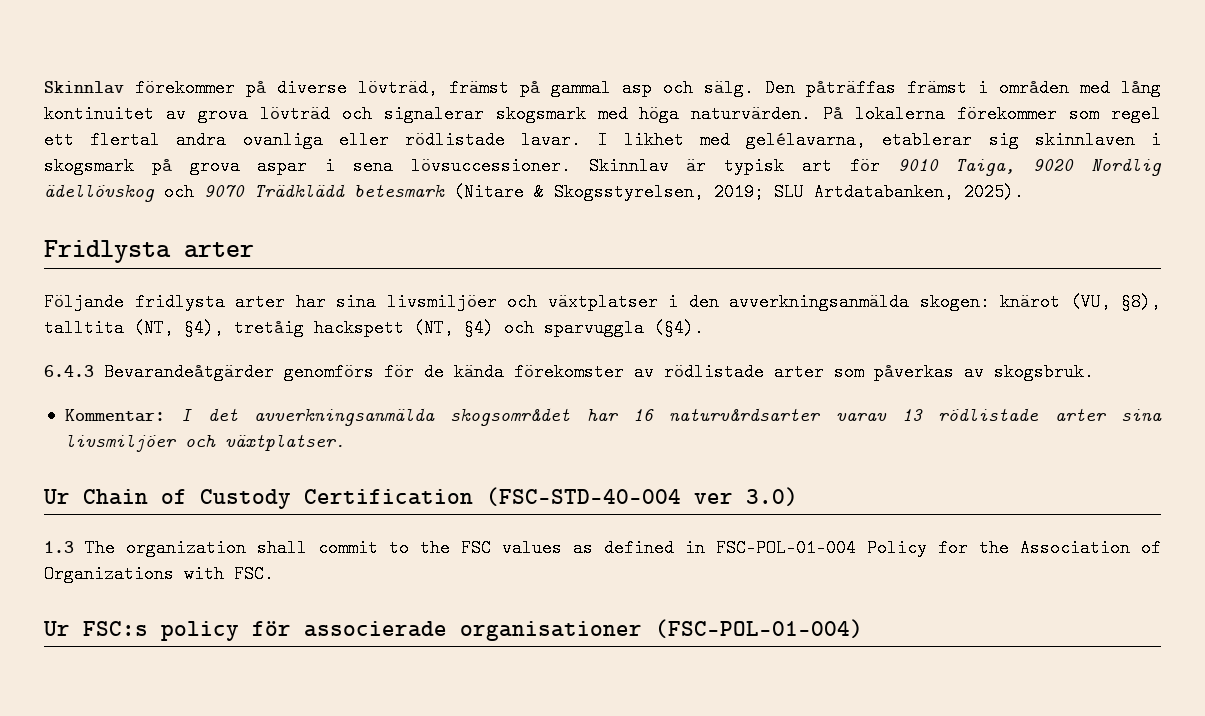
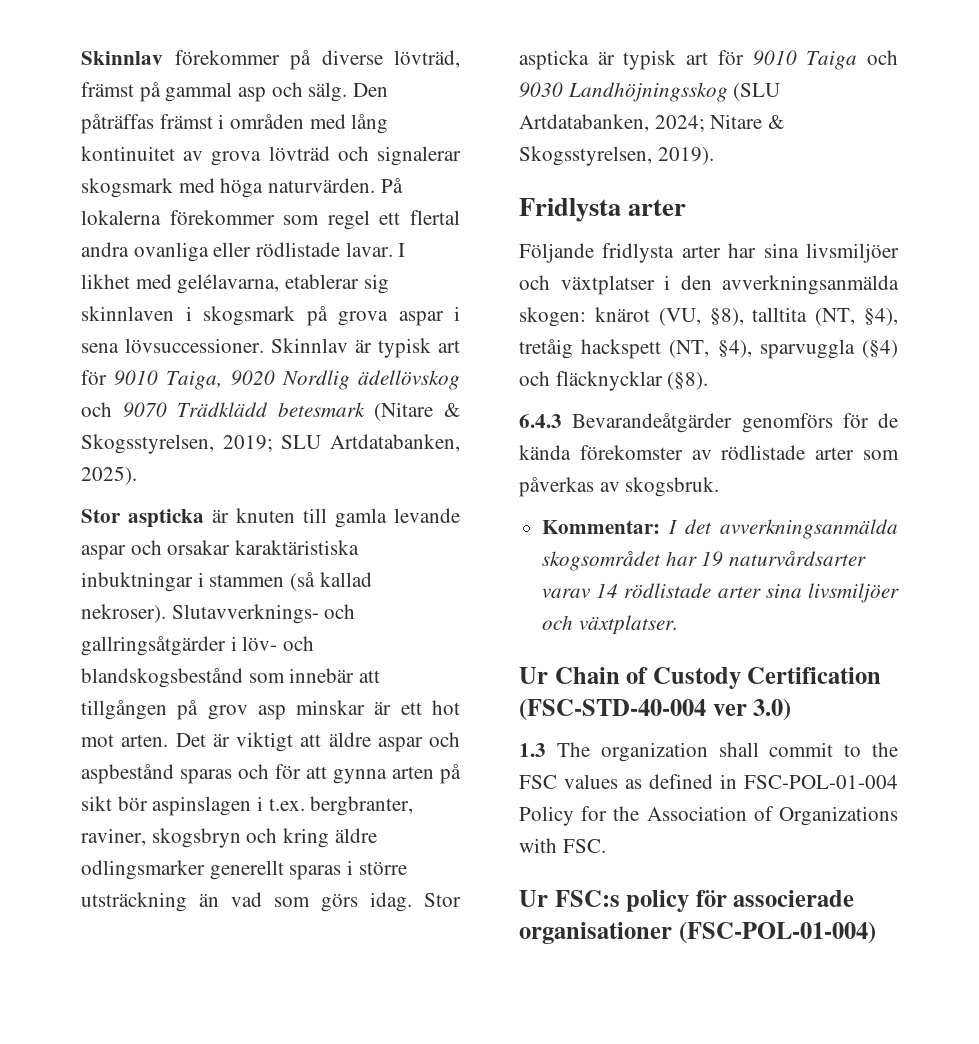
(1024, 192) none -> [81,508,460,528] [81,540,360,560] [81,572,372,592] [81,604,356,624] [81,636,315,656] [81,668,381,688] [81,700,460,720] [81,732,460,752] [81,764,461,784] [81,796,414,816] [81,828,377,848] [81,860,407,880] [81,892,461,912] [519,50,898,70] [519,82,781,102] [519,114,785,132] [519,146,714,166] // Stor aspticka är knuten till gamla levande aspar och orsakar karaktäristiska inbuktningar i stammen (så kallad nekroser). Slutavverknings- och gallringsåtgärder i löv- och blandskogsbestånd som innebär att tillgången på grov asp minskar är ett hot mot arten. Det är viktigt att äldre aspar och aspbestånd sparas och för att gynna arten på sikt bör aspinslagen i t.ex. bergbranter, raviner, skogsbryn och kring äldre odlingsmarker generellt sparas i större utsträckning än vad som görs idag. Stor aspticka är typisk art för 9010 Taiga och 9030 Landhöjningsskog (SLU Artdatabanken, 2024; Nitare & Skogsstyrelsen, 2019).
[464,319,704,337] §4) och sparvuggla (§4). -> [717,339,898,359] [519,371,709,391] §4), sparvuggla (§4) och fläcknycklar (§8).
[632,409,654,421] 16 -> [701,551,724,566] 19
[901,409,923,421] 13 -> [596,583,619,598] 14

